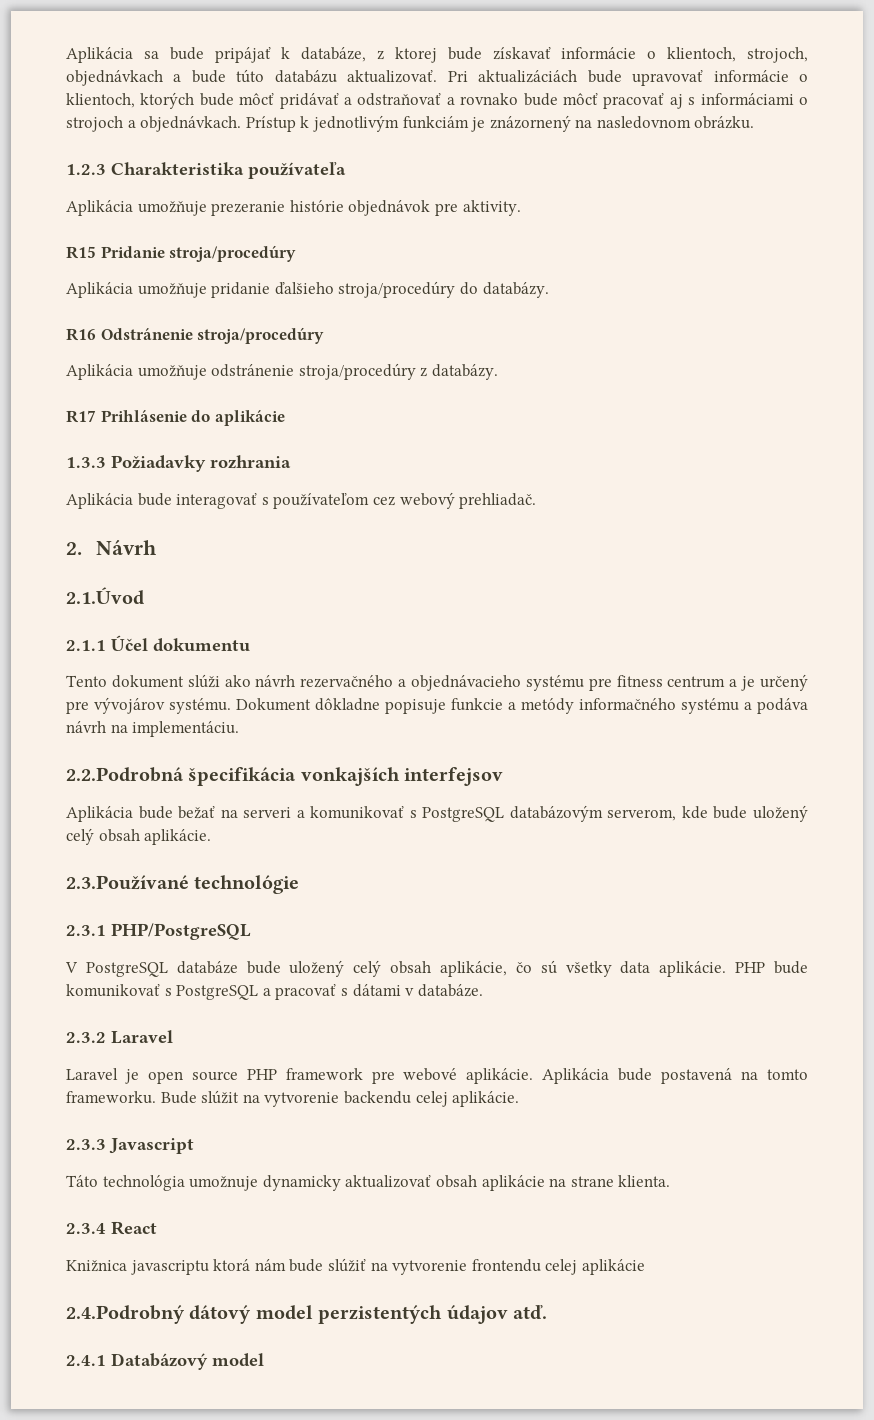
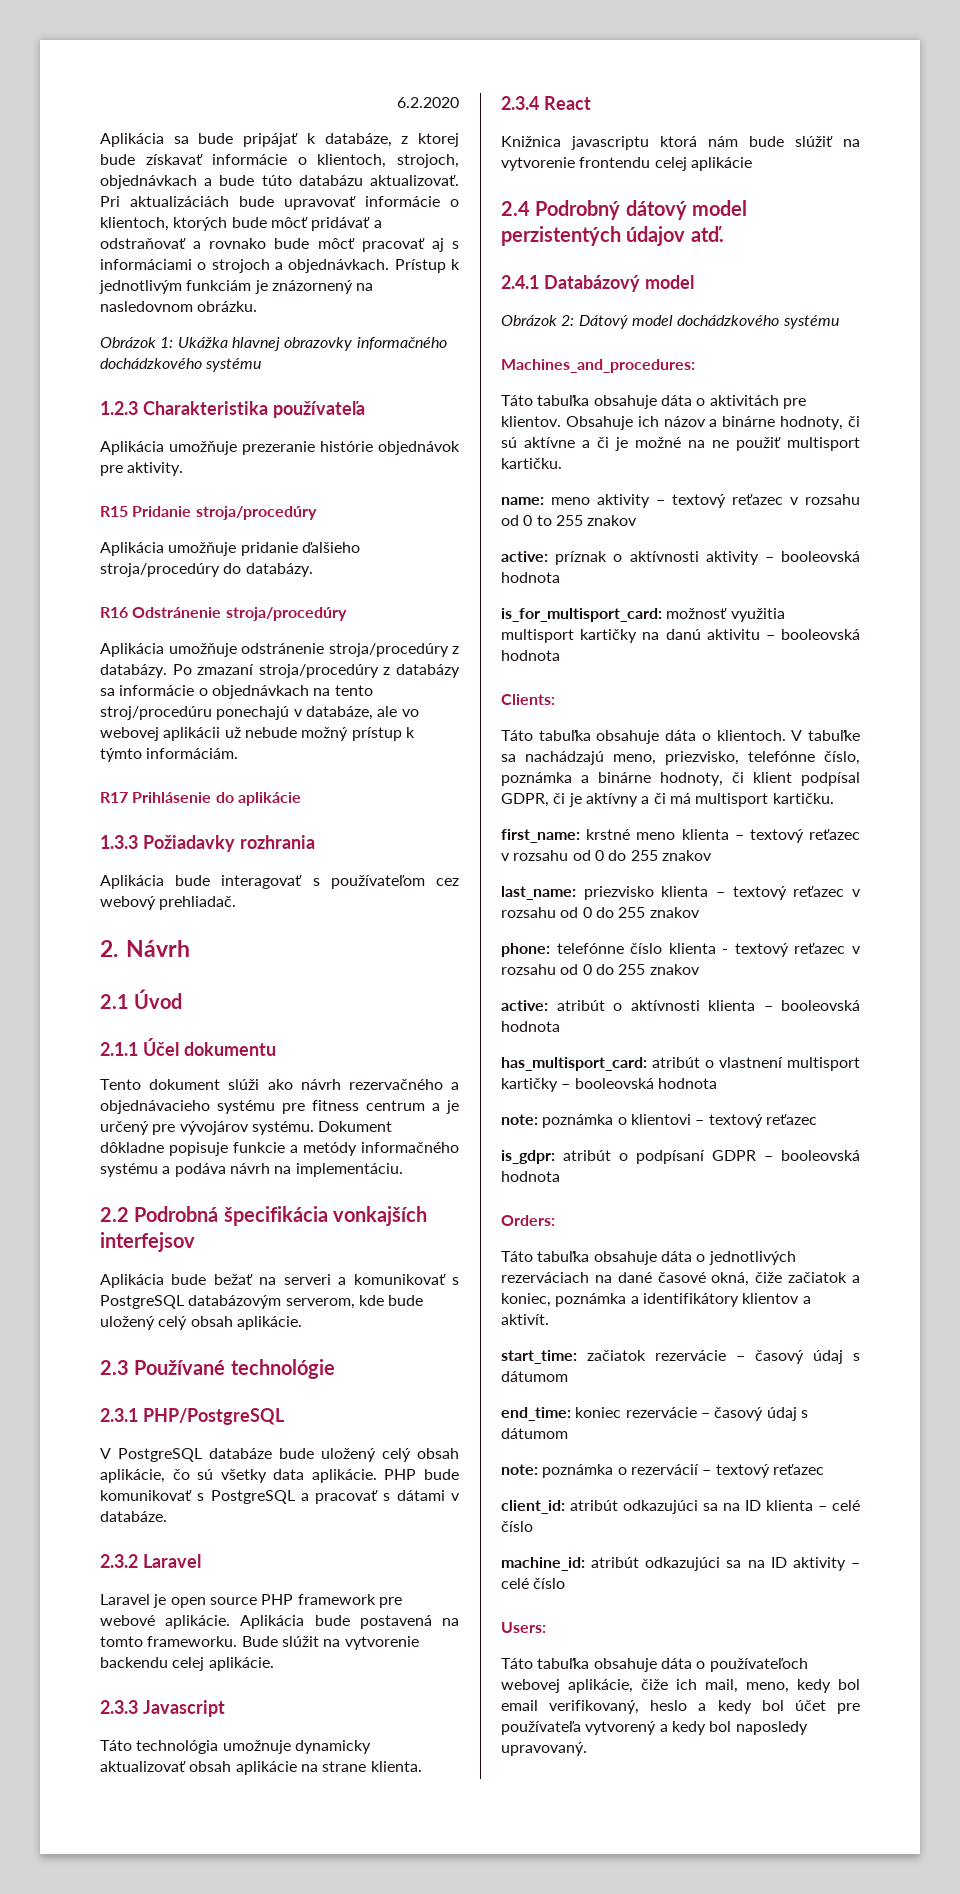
(66, 55) none -> [397,97,459,108] 6.2.2020 //
(755, 122) none -> [100,337,447,351] [100,358,262,372] // Obrázok 1: Ukážka hlavnej obrazovky informačného dochádzkového systému
(498, 372) none -> [172,664,461,678] [100,685,373,699] [100,706,419,720] [100,727,415,741] [100,748,239,762] Po zmazaní stroja/procedúry z databázy sa informácie o objednávkach na tento stroj/procedúru ponechajú v databáze, ale vo webovej aplikácii už nebude možný prístup k týmto informáciám.
[66,587,144,605] 2.1.Úvod -> [100,989,183,1009] 2.1 Úvod
[66,767,184,782] 2.2.Podrobná -> [100,1206,219,1222] 2.2 Podrobná
[66,875,189,890] 2.3.Používané -> [100,1360,226,1375] 2.3 Používané
[66,1305,185,1324] 2.4.Podrobný -> [501,200,621,220] 2.4 Podrobný
(264, 1360) none -> [501,315,839,329] [501,359,695,373] [501,395,806,409] [501,416,860,430] [501,437,860,451] [501,458,562,469] [501,494,860,508] [501,515,638,526] [501,551,861,565] [501,572,560,583] [501,608,785,622] [501,629,860,643] [501,650,560,661] [501,694,555,705] [501,730,860,744] [501,751,860,765] [501,772,860,786] [501,793,834,807] [501,829,860,843] [501,850,712,861] [501,886,861,900] [501,907,700,918] [501,943,861,957] [501,964,700,975] [501,1000,860,1011] [501,1021,560,1032] [501,1057,860,1071] [501,1078,717,1092] [501,1114,817,1128] [501,1150,860,1164] [501,1171,560,1182] [501,1215,555,1226] [501,1251,796,1265] [501,1272,860,1286] [501,1293,811,1307] [501,1314,549,1325] [501,1350,860,1364] [501,1371,568,1382] [501,1407,808,1421] [501,1428,568,1439] [501,1464,824,1478] [501,1500,860,1514] [501,1521,533,1532] [501,1557,860,1571] [501,1578,566,1589] [501,1622,546,1633] [501,1658,808,1672] [501,1679,860,1693] [501,1700,860,1714] [501,1721,808,1735] [501,1742,587,1756] // Obrázok 2: Dátový model dochádzkového systému // Machines_and_procedures: // Táto tabuľka obsahuje dáta o aktivitách pre klientov. Obsahuje ich názov a binárne hodnoty, či sú aktívne a či je možné na ne použiť multisport kartičku. // name: meno aktivity – textový reťazec v rozsahu od 0 to 255 znakov // active: príznak o aktívnosti aktivity – booleovská hodnota // is_for_multisport_card: možnosť využitia multisport kartičky na danú aktivitu – booleovská hodnota // Clients: // Táto tabuľka obsahuje dáta o klientoch. V tabuľke sa nachádzajú meno, priezvisko, telefónne číslo, poznámka a binárne hodnoty, či klient podpísal GDPR, či je aktívny a či má multisport kartičku. // first_name: krstné meno klienta – textový reťazec v rozsahu od 0 do 255 znakov // last_name: priezvisko klienta – textový reťazec v rozsahu od 0 do 255 znakov // phone: telefónne číslo klienta - textový reťazec v rozsahu od 0 do 255 znakov // active: atribút o aktívnosti klienta – booleovská hodnota // has_multisport_card: atribút o vlastnení multisport kartičky – booleovská hodnota // note: poznámka o klientovi – textový reťazec // is_gdpr: atribút o podpísaní GDPR – booleovská hodnota // Orders: // Táto tabuľka obsahuje dáta o jednotlivých rezerváciach na dané časové okná, čiže začiatok a koniec, poznámka a identifikátory klientov a aktivít. // start_time: začiatok rezervácie – časový údaj s dátumom // end_time: koniec rezervácie – časový údaj s dátumom // note: poznámka o rezervácií – textový reťazec // client_id: atribút odkazujúci sa na ID klienta – celé číslo // machine_id: atribút odkazujúci sa na ID aktivity – celé číslo // Users: // Táto tabuľka obsahuje dáta o používateľoch webovej aplikácie, čiže ich mail, meno, kedy bol email verifikovaný, heslo a kedy bol účet pre používateľa vytvorený a kedy bol naposledy upravovaný.

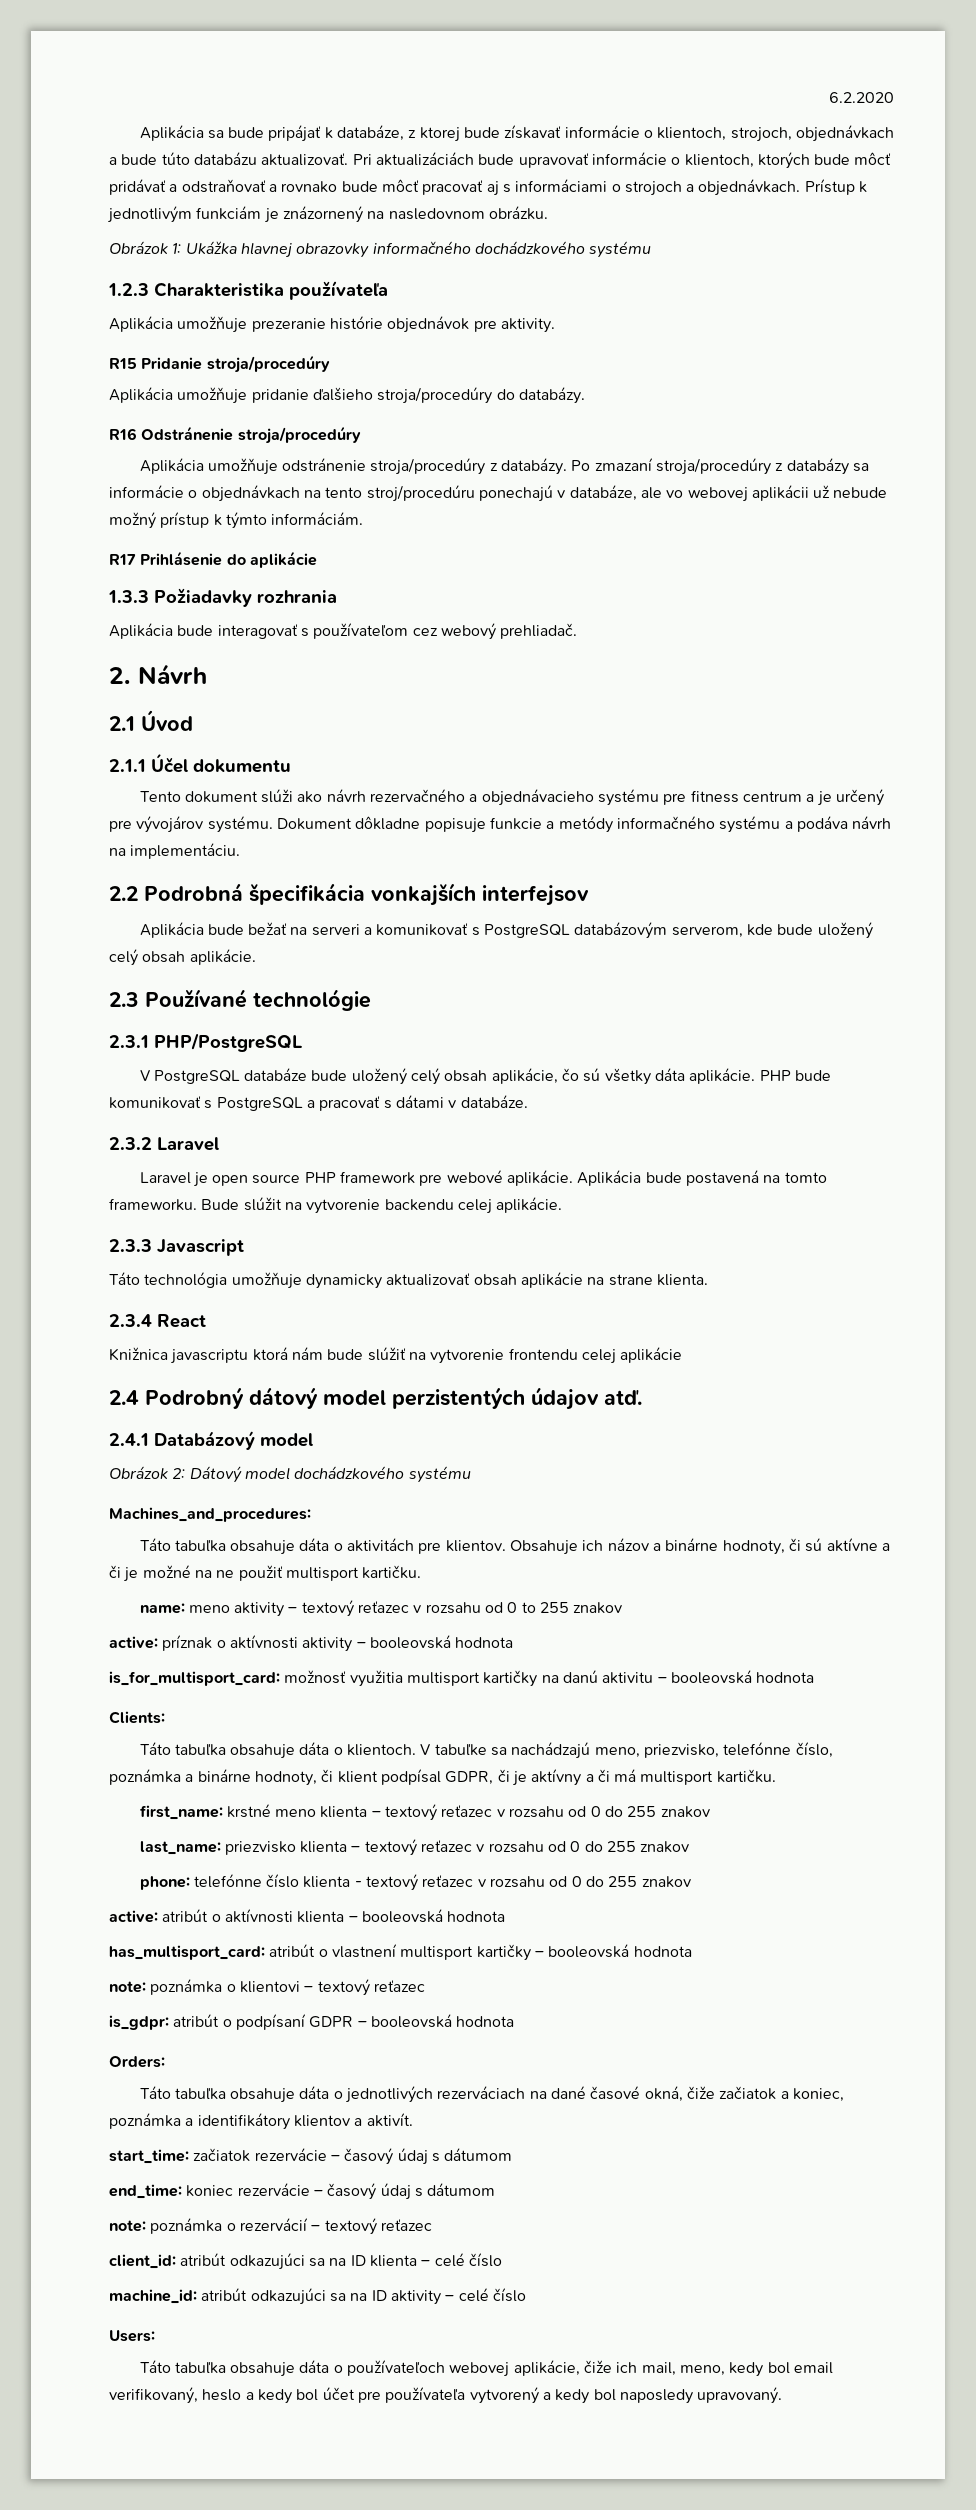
[273,1469,305,1480] data -> [655,1068,686,1081] dáta
[222,1740,291,1754] umožnuje -> [231,1272,302,1289] umožňuje

